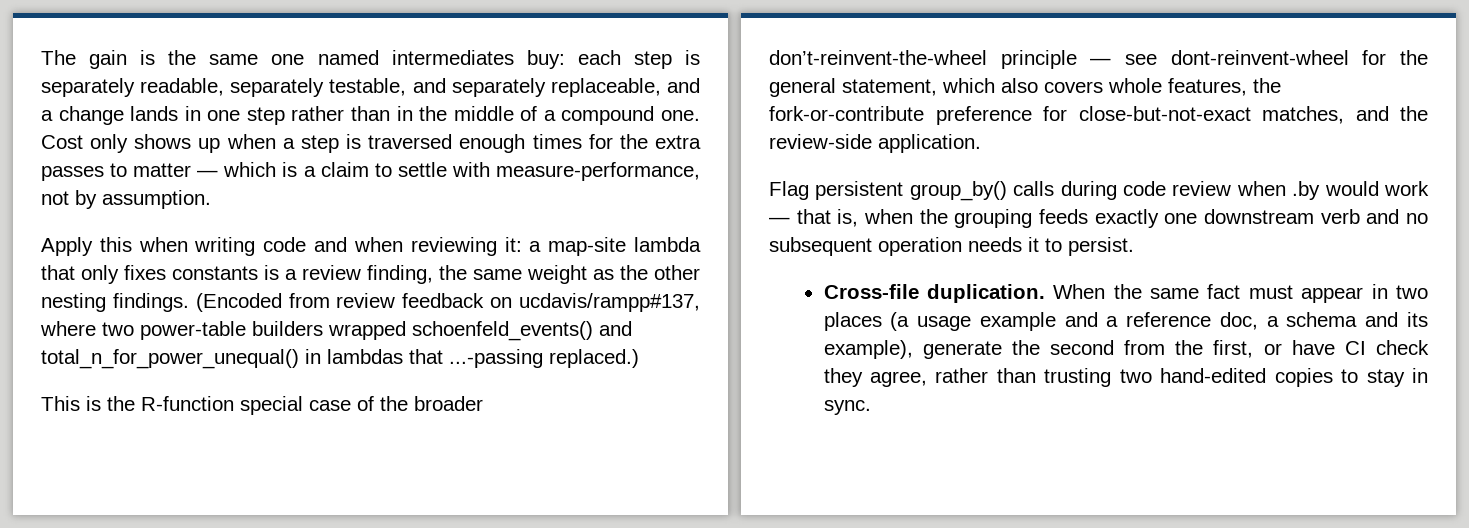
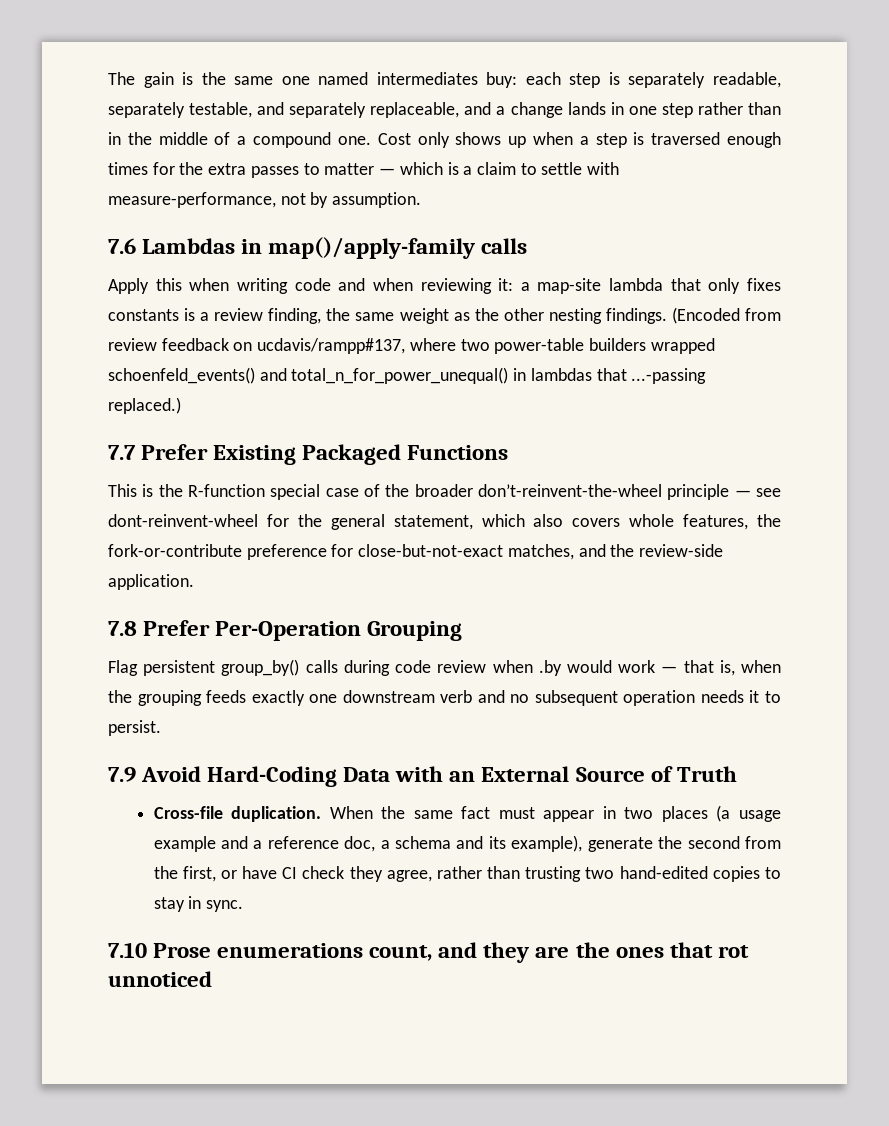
(211, 199) none -> [108,237,528,259] // 7.6 Lambdas in map()/apply-family calls
(639, 358) none -> [108,444,509,465] // 7.7 Prefer Existing Packaged Functions
(981, 143) none -> [108,620,463,641] // 7.8 Prefer Per-Operation Grouping
(1134, 246) none -> [108,766,737,787] // 7.9 Avoid Hard-Coding Data with an External Source of Truth
(871, 407) none -> [108,942,749,963] [108,971,212,987] // 7.10 Prose enumerations count, and they are the ones that rot unnoticed

